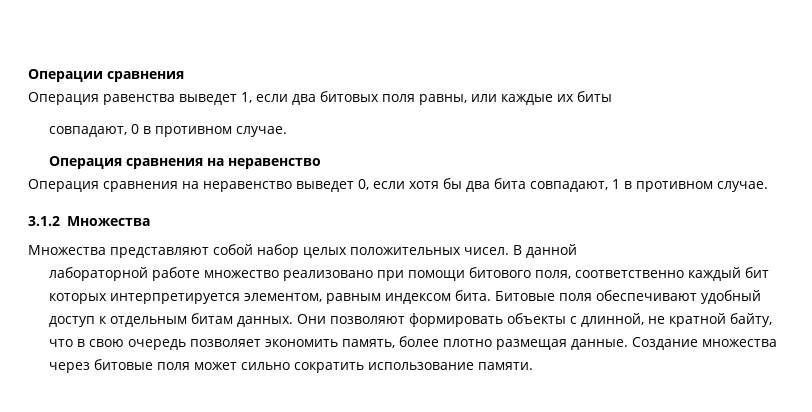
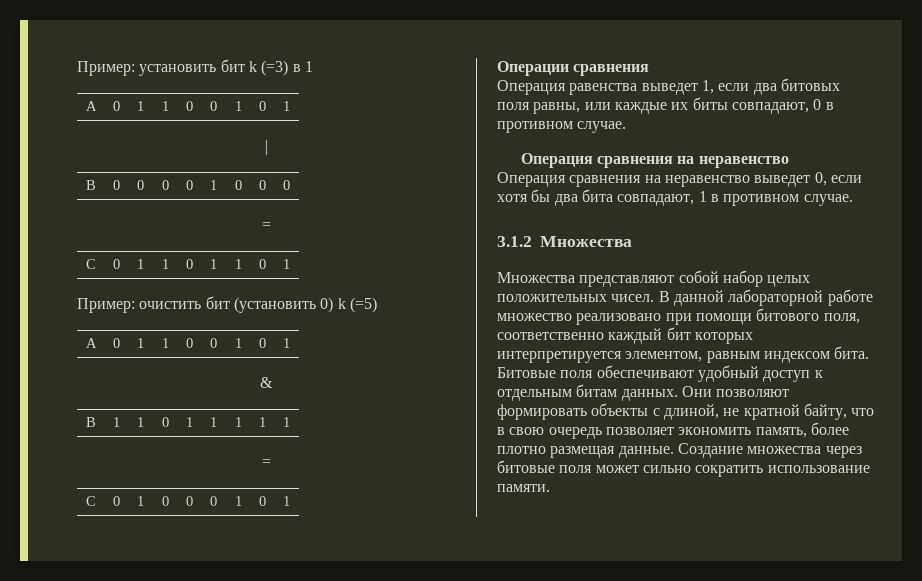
(28, 75) none -> [77,59,313,76] [86,101,97,111] [113,101,120,111] [137,101,144,111] [161,101,169,111] [186,101,193,111] [210,101,217,111] [234,101,242,111] [259,101,266,111] [283,101,290,111] [264,140,268,155] [86,180,96,190] [113,180,120,190] [137,180,144,190] [161,180,169,190] [186,180,193,190] [210,180,217,190] [234,180,242,190] [259,180,266,190] [283,180,290,190] [261,222,271,230] [86,259,96,269] [113,259,120,269] [137,259,144,269] [161,259,169,269] [186,259,193,269] [210,259,217,269] [234,259,242,269] [259,259,266,269] [283,259,290,269] [77,296,377,313] [86,338,97,348] [113,338,120,348] [137,338,144,348] [161,338,169,348] [186,338,193,348] [210,338,217,348] [234,338,242,348] [259,338,266,348] [283,338,290,348] [260,377,273,388] [86,417,96,427] [113,417,120,427] [137,417,144,427] [161,417,169,427] [186,417,193,427] [210,417,217,427] [234,417,242,427] [259,417,266,427] [283,417,290,427] [261,459,271,467] [86,496,96,506] [113,496,120,506] [137,496,144,506] [161,496,169,506] [186,496,193,506] [210,496,217,506] [234,496,242,506] [259,496,266,506] [283,496,290,506] Пример: установить бит k (=3) в 1 // A | 0 | 1 | 1 | 0 | 0 | 1 | 0 | 1 // | // B | 0 | 0 | 0 | 0 | 1 | 0 | 0 | 0 // = // C | 0 | 1 | 1 | 0 | 1 | 1 | 0 | 1 // Пример: очистить бит (установить 0) k (=5) // A | 0 | 1 | 1 | 0 | 0 | 1 | 0 | 1 // & // B | 1 | 1 | 0 | 1 | 1 | 1 | 1 | 1 // = // C | 0 | 1 | 0 | 0 | 0 | 1 | 0 | 1 //
(612, 96) // -> (728, 103) none
(577, 251) // -> (724, 298) none
[581,313,645,327] длинной, -> [663,404,719,420] длиной,

